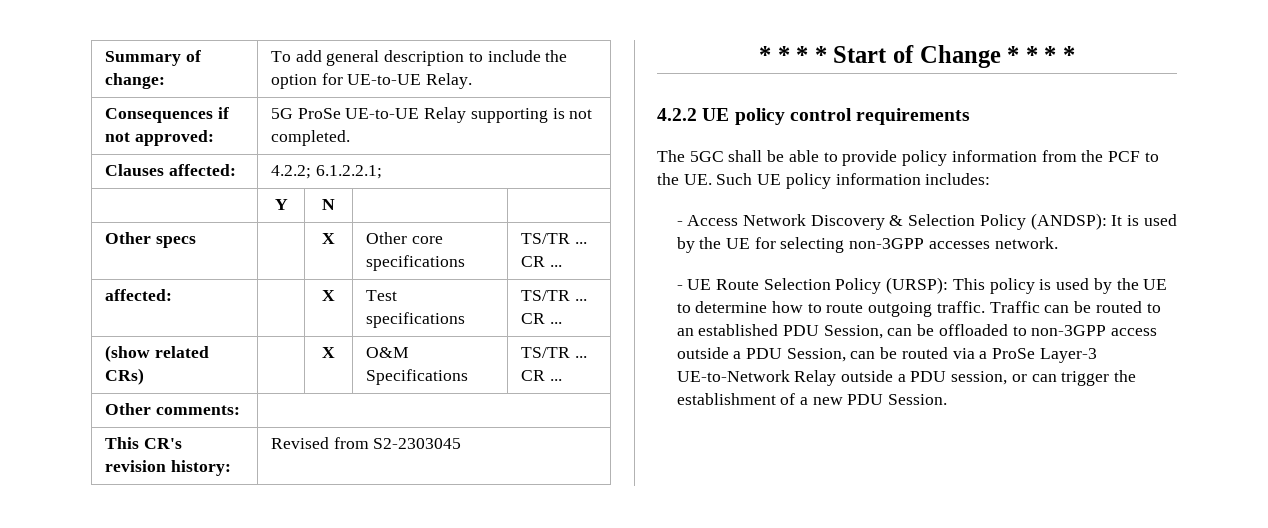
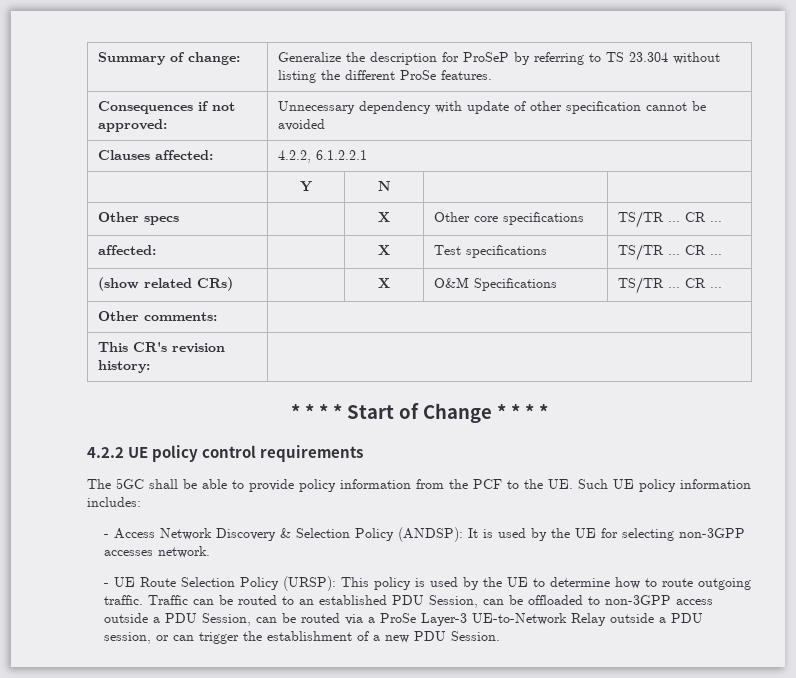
[270,50,568,66] [270,73,473,89] [104,107,229,123] [104,130,214,146] [270,107,593,123] [270,130,350,146] To add general description to include the option for UE-to-UE Relay. // Consequences if not approved: | 5G ProSe UE-to-UE Relay supporting is not completed. -> [277,52,720,65] [277,70,492,83] [97,101,235,114] [97,119,167,132] [277,101,706,114] [277,119,325,131] Generalize the description for ProSeP by referring to TS 23.304 without listing the different ProSe features. // Consequences if not approved: | Unnecessary dependency with update of other specification cannot be avoided
[270,165,382,179] 4.2.2; 6.1.2.2.1; -> [277,150,367,163] 4.2.2, 6.1.2.2.1
[270,437,462,449] Revised from S2-2303045 -> (150, 366) none

